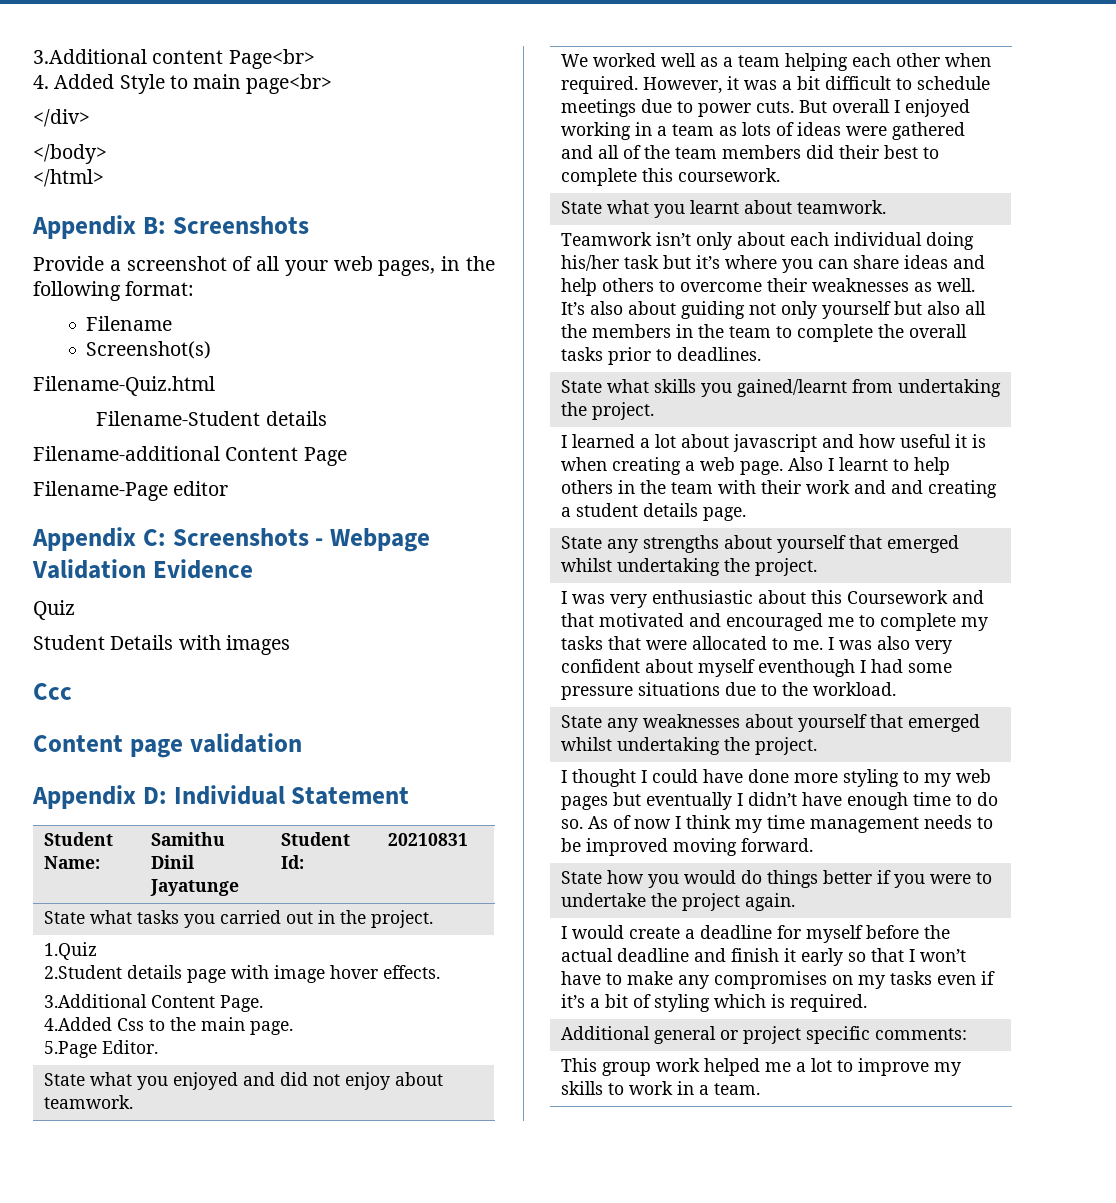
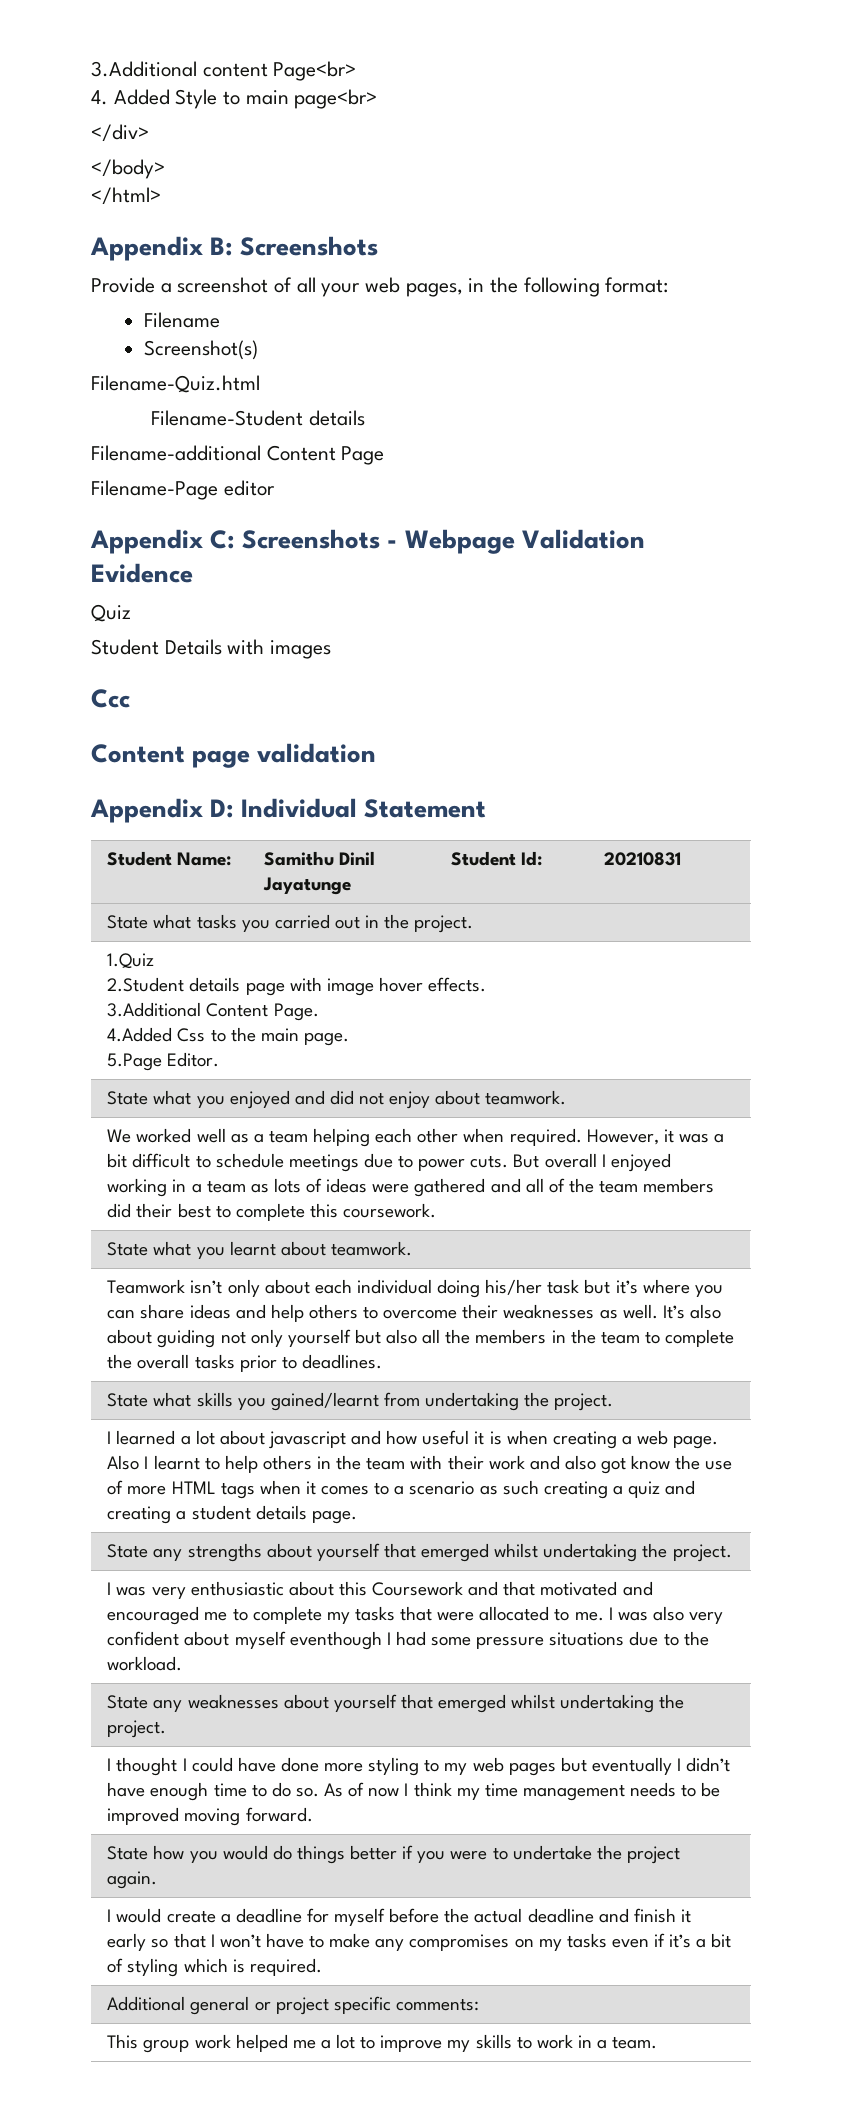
(886, 487) none -> [564,1455,733,1474] [107,1480,661,1499] also got know the use of more HTML tags when it comes to a scenario as such creating a quiz

